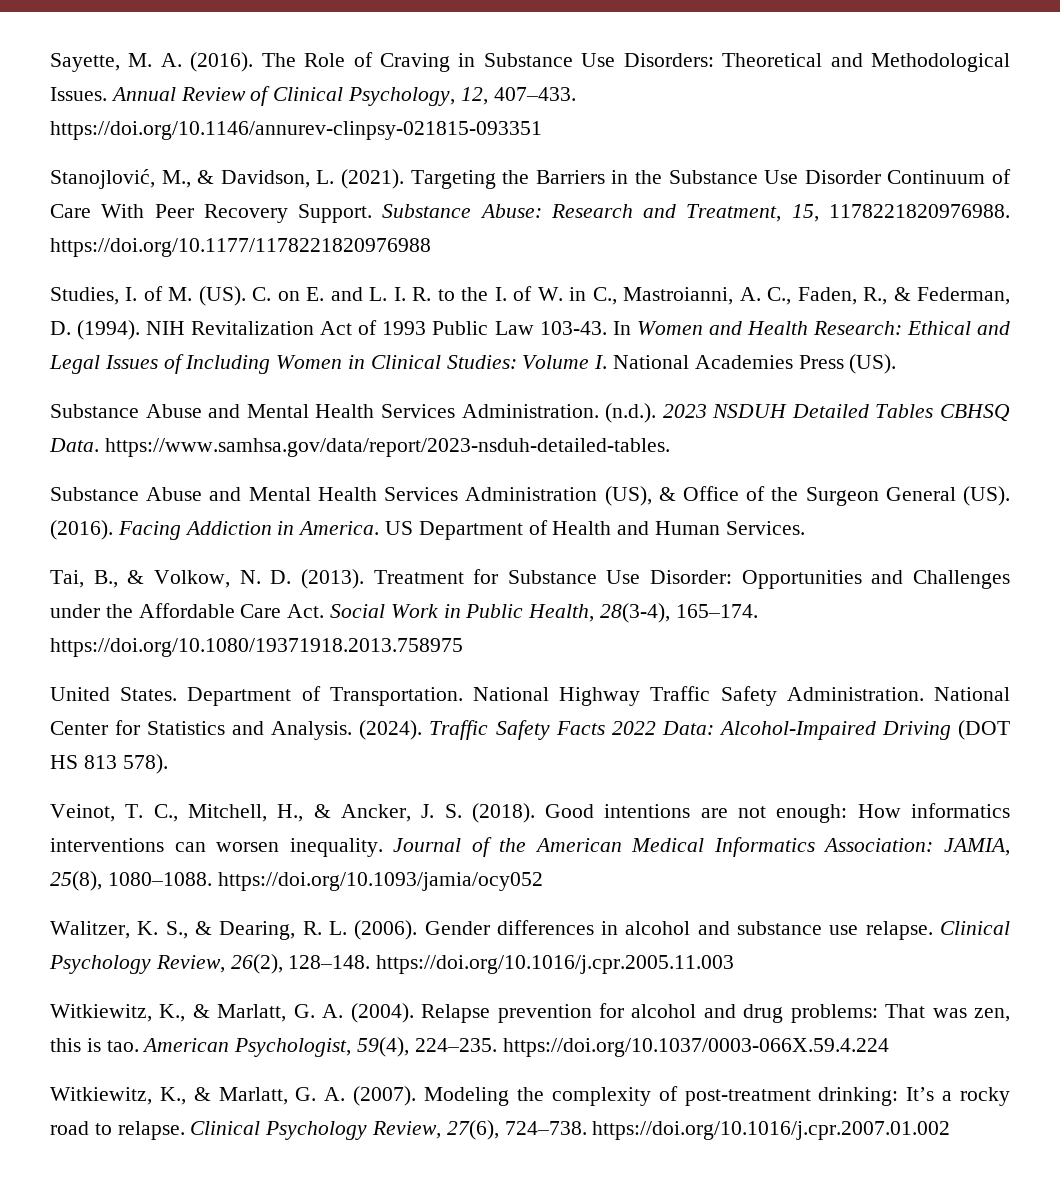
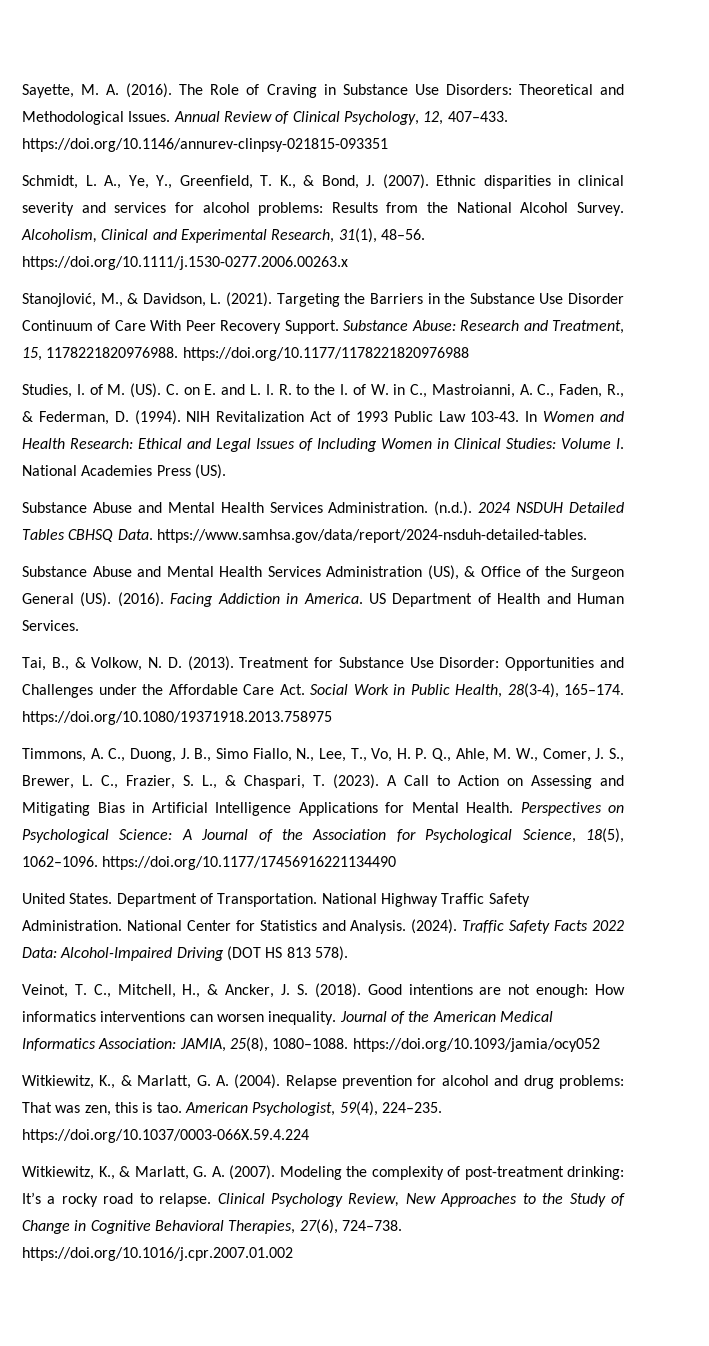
(542, 130) none -> [22,174,625,189] [22,202,624,216] [21,228,425,243] [22,256,348,270] // Schmidt, L. A., Ye, Y., Greenfield, T. K., & Bond, J. (2007). Ethnic disparities in clinical severity and services for alcohol problems: Results from the National Alcohol Survey. Alcoholism, Clinical and Experimental Research, 31(1), 48–56. https://doi.org/10.1111/j.1530-0277.2006.00263.x
[662,404,707,418] 2023 -> [478,502,512,513] 2024
[104,438,670,457] https://www.samhsa.gov/data/report/2023-nsduh-detailed-tables. -> [156,529,587,543] https://www.samhsa.gov/data/report/2024-nsduh-detailed-tables.
(463, 647) none -> [22,748,624,762] [22,774,624,789] [22,802,624,816] [22,828,624,843] [22,856,397,870] // Timmons, A. C., Duong, J. B., Simo Fiallo, N., Lee, T., Vo, H. P. Q., Ahle, M. W., Comer, J. S., Brewer, L. C., Frazier, S. L., & Chaspari, T. (2023). A Call to Action on Assessing and Mitigating Bias in Artificial Intelligence Applications for Mental Health. Perspectives on Psychological Science: A Journal of the Association for Psychological Science, 18(5), 1062–1096. https://doi.org/10.1177/17456916221134490
[50,920,1010,940] [49,954,735,974] // Walitzer, K. S., & Dearing, R. L. (2006). Gender differences in alcohol and substance use relapse. Clinical Psychology Review, 26(2), 128–148. https://doi.org/10.1016/j.cpr.2005.11.003 -> (600, 1045) none
(442, 1130) none -> [405,1193,626,1207] [22,1220,296,1234] New Approaches to the Study of Change in Cognitive Behavioral Therapies,

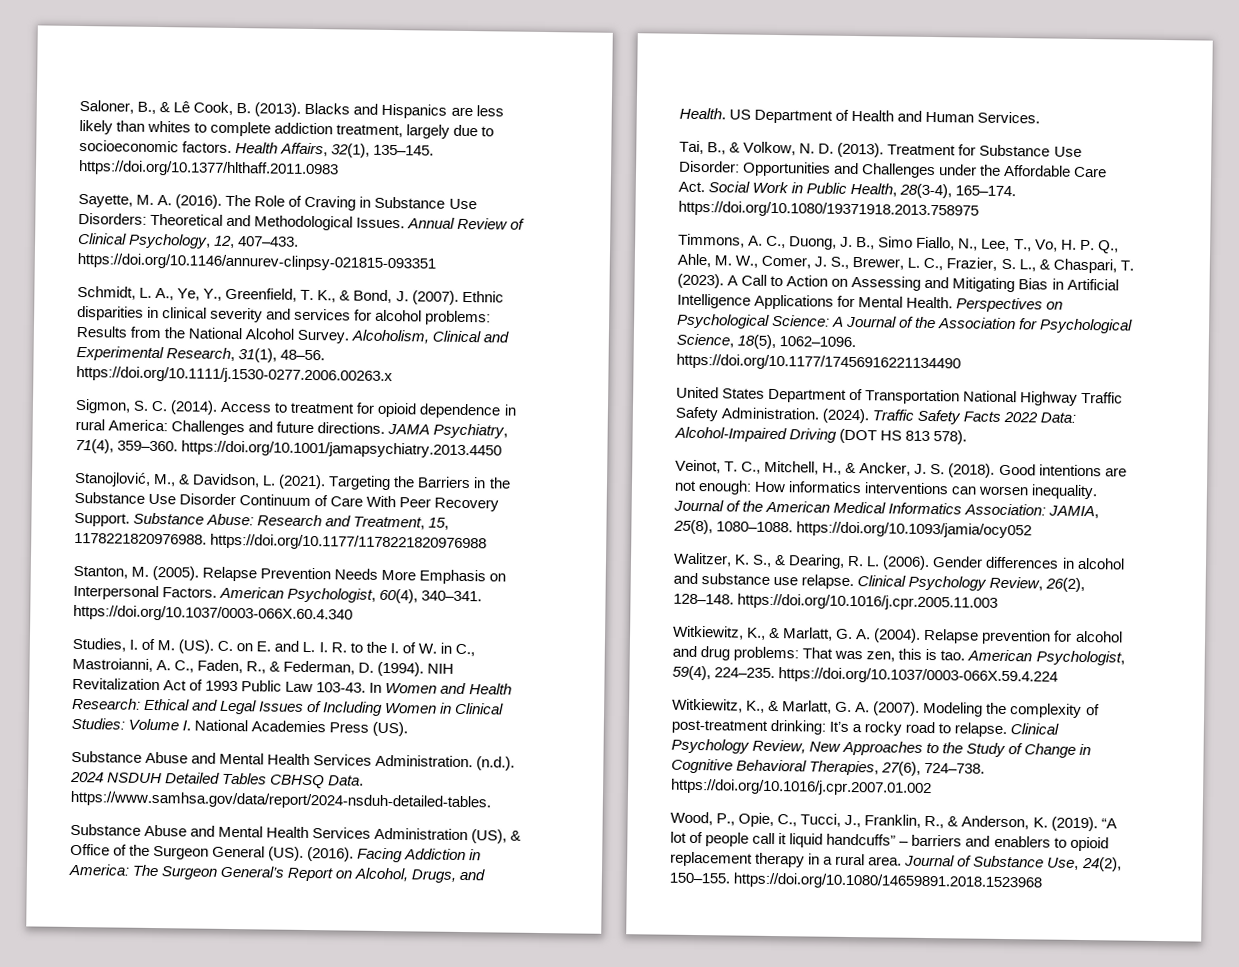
(22, 91) none -> [79,99,504,119] [79,119,495,139] [79,139,435,158] [78,159,339,178] Saloner, B., & Lê Cook, B. (2013). Blacks and Hispanics are less likely than whites to complete addiction treatment, largely due to socioeconomic factors. Health Affairs, 32(1), 135–145. https://doi.org/10.1377/hlthaff.2011.0983 //
(348, 263) none -> [75,398,517,419] [75,418,509,439] [75,438,503,459] // Sigmon, S. C. (2014). Access to treatment for opioid dependence in rural America: Challenges and future directions. JAMA Psychiatry, 71(4), 359–360. https://doi.org/10.1001/jamapsychiatry.2013.4450
(469, 354) none -> [73,565,507,585] [73,584,483,604] [73,604,353,623] // Stanton, M. (2005). Relapse Prevention Needs More Emphasis on Interpersonal Factors. American Psychologist, 60(4), 340–341. https://doi.org/10.1037/0003-066X.60.4.340
[303,593,363,604] America. -> [68,863,487,883] [679,107,726,120] America: The Surgeon General’s Report on Alcohol, Drugs, and Health.
[69,893,318,907] States. Department of Transportation. -> [722,388,961,405] States Department of Transportation
[126,920,407,934] National Center for Statistics and Analysis. -> (820, 413) none
(600, 1045) none -> [673,552,1125,571] [673,572,1086,593] [673,593,999,611] // Walitzer, K. S., & Dearing, R. L. (2006). Gender differences in alcohol and substance use relapse. Clinical Psychology Review, 26(2), 128–148. https://doi.org/10.1016/j.cpr.2005.11.003
(293, 1254) none -> [670,811,1117,832] [670,831,1109,852] [670,851,1122,872] [669,872,1043,891] // Wood, P., Opie, C., Tucci, J., Franklin, R., & Anderson, K. (2019). “A lot of people call it liquid handcuffs” – barriers and enablers to opioid replacement therapy in a rural area. Journal of Substance Use, 24(2), 150–155. https://doi.org/10.1080/14659891.2018.1523968

